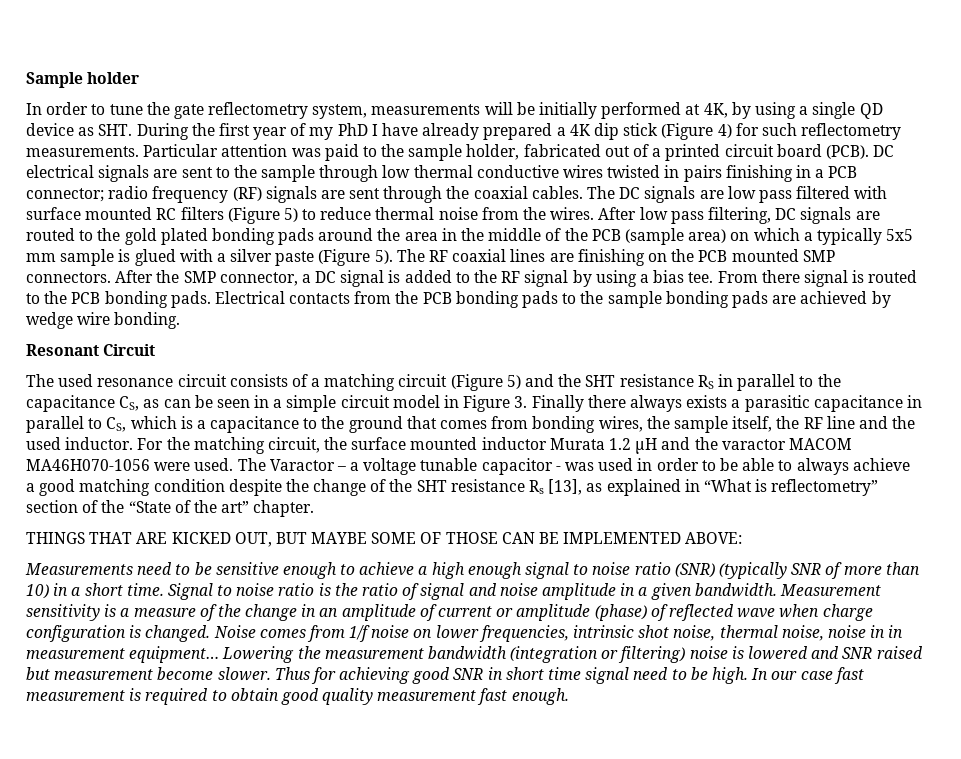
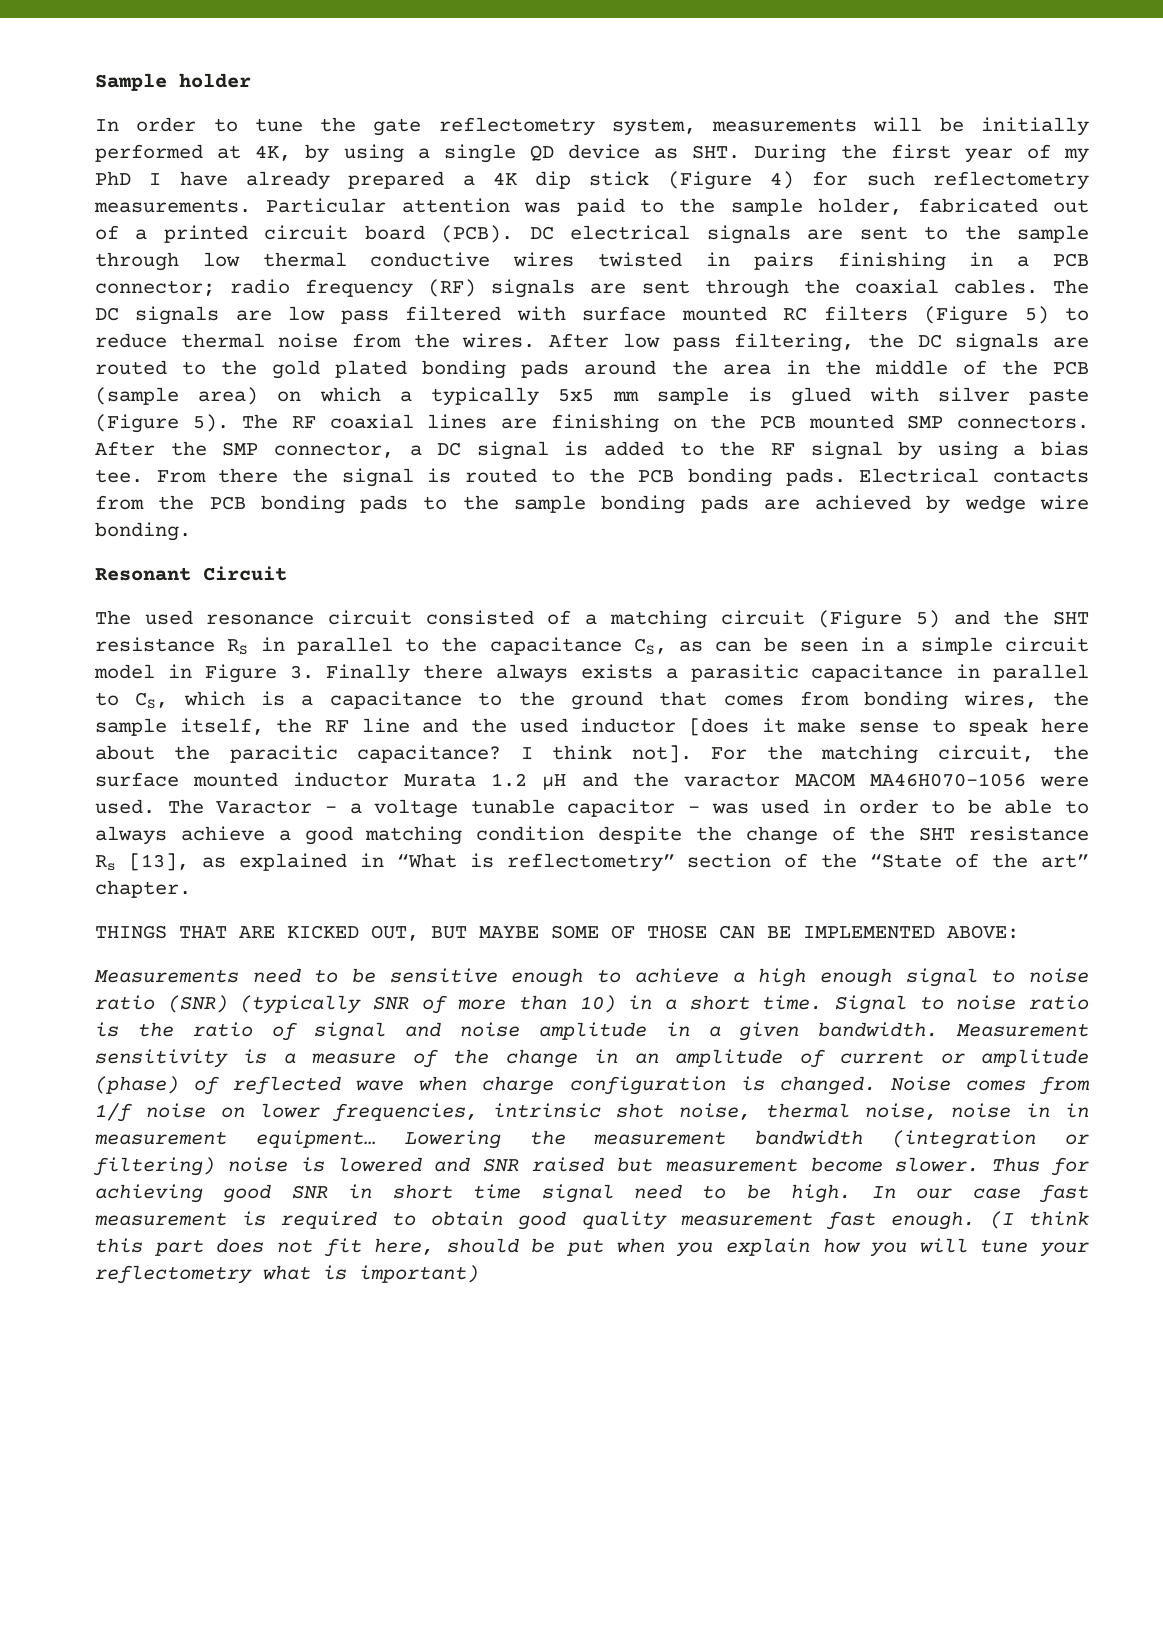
(771, 215) none -> [867,333,904,348] the
[216,253,226,262] a -> (919, 394) none
(800, 276) none -> [292,468,329,483] the
[229,374,288,387] consists -> [425,610,534,625] consisted
[65,437,134,450] inductor. -> [580,718,1089,736] [95,745,692,763] inductor [does it make sense to speak here about the paracitic capacitance? I think not].
(569, 696) none -> [989,1211,1089,1229] [95,1238,1089,1257] [95,1265,479,1284] (I think this part does not fit here, should be put when you explain how you will tune your reflectometry what is important)

